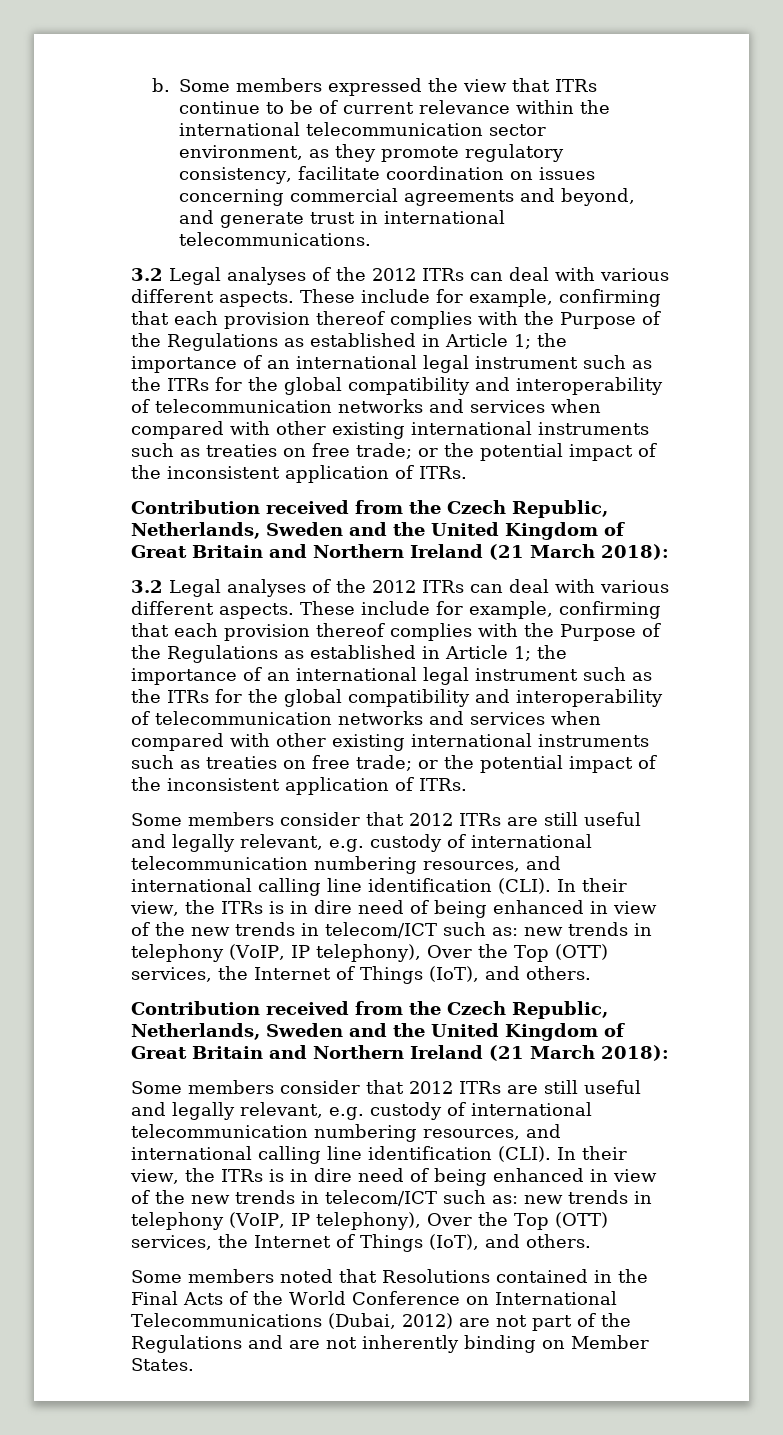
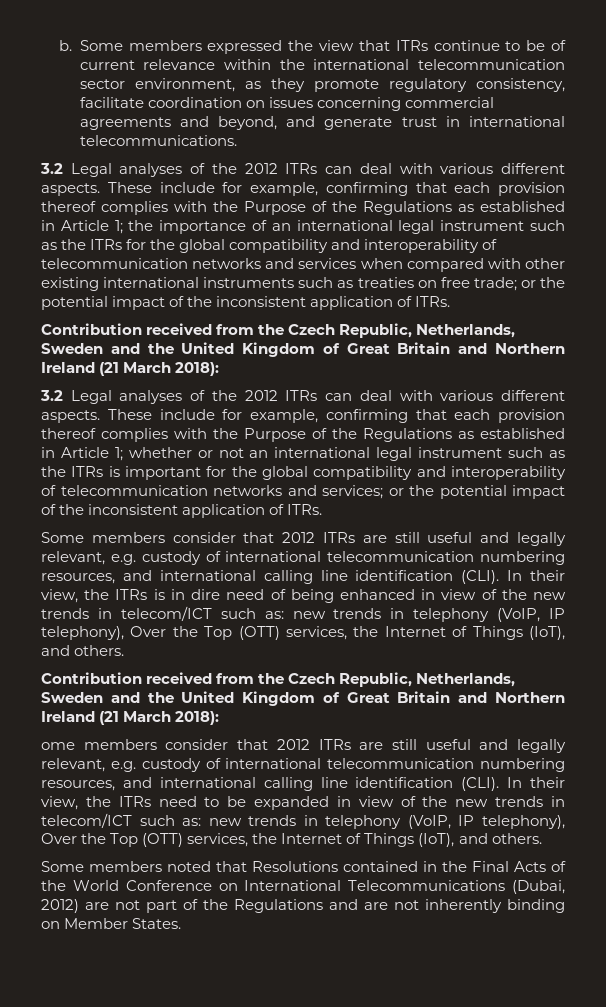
[537,645,567,659] [131,667,652,685] [131,689,209,703] the importance of an international legal instrument such as the ITRs -> [128,447,566,461] [41,466,202,480] whether or not an international legal instrument such as the ITRs is important
[470,711,601,725] [131,733,649,751] [131,755,412,771] services when compared with other existing international instruments such as treaties on free trade; -> [322,485,383,499] services;
[131,1081,182,1094] Some -> [41,742,75,750] ome
[268,1168,584,1186] is in dire need of being enhanced -> [158,796,330,810] need to be expanded

